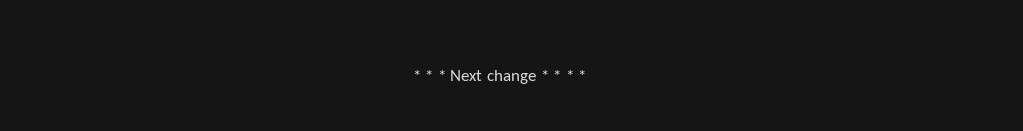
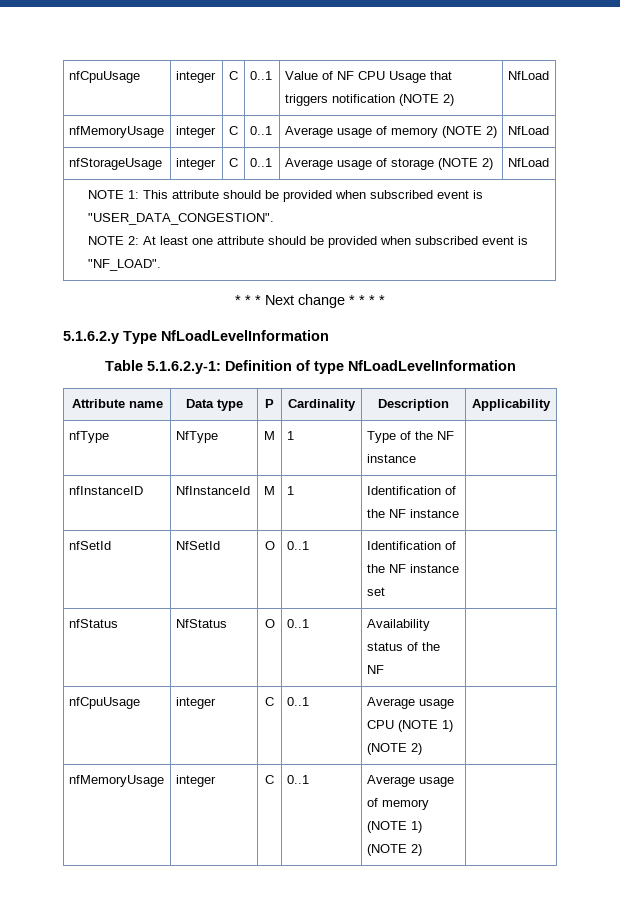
(412, 75) none -> [68,71,140,83] [175,71,216,83] [229,71,238,80] [249,71,272,80] [284,71,452,83] [284,94,454,106] [507,71,549,80] [68,126,164,138] [175,126,216,138] [229,126,238,135] [249,126,272,135] [284,126,497,138] [507,126,549,135] [68,158,162,170] [175,158,216,170] [229,158,238,167] [249,158,272,167] [284,158,493,170] [507,158,549,167] [88,190,484,202] [88,213,275,225] [88,236,529,248] [88,259,162,271] nfCpuUsage | integer | C | 0..1 | Value of NF CPU Usage that triggers notification (NOTE 2) | NfLoad // nfMemoryUsage | integer | C | 0..1 | Average usage of memory (NOTE 2) | NfLoad // nfStorageUsage | integer | C | 0..1 | Average usage of storage (NOTE 2) | NfLoad // NOTE 1: This attribute should be provided when subscribed event is "USER_DATA_CONGESTION". // NOTE 2: At least one attribute should be provided when subscribed event is "NF_LOAD". //
(587, 75) none -> [63,330,329,344] [104,360,516,374] [71,399,163,408] [185,399,243,411] [265,399,274,408] [288,399,356,411] [378,399,449,411] [472,399,551,411] [68,431,109,443] [175,431,218,443] [264,431,275,440] [286,431,294,440] [366,431,454,443] [366,454,416,463] [68,486,143,495] [175,486,250,495] [264,486,275,495] [286,486,294,495] [366,486,456,495] [366,509,459,518] [68,541,111,550] [175,541,220,550] [264,541,275,550] [286,541,309,550] [366,541,456,550] [366,564,459,573] [366,587,385,596] [68,619,118,628] [175,619,227,628] [264,619,275,628] [286,619,309,628] [366,619,430,631] [366,642,440,651] [366,665,384,674] [68,697,140,709] [175,697,216,709] [265,697,274,706] [286,697,309,706] [366,697,454,709] [366,720,453,732] [366,743,422,755] [68,775,164,787] [175,775,216,787] [265,775,274,784] [286,775,309,784] [366,775,454,787] [366,798,429,810] [366,821,422,833] [366,844,422,856] // 5.1.6.2.y Type NfLoadLevelInformation // Table 5.1.6.2.y-1: Definition of type NfLoadLevelInformation // Attribute name | Data type | P | Cardinality | Description | Applicability // nfType | NfType | M | 1 | Type of the NF instance | // nfInstanceID | NfInstanceId | M | 1 | Identification of the NF instance | // nfSetId | NfSetId | O | 0..1 | Identification of the NF instance set | // nfStatus | NfStatus | O | 0..1 | Availability status of the NF | // nfCpuUsage | integer | C | 0..1 | Average usage CPU (NOTE 1) (NOTE 2) | // nfMemoryUsage | integer | C | 0..1 | Average usage of memory (NOTE 1) (NOTE 2) |

